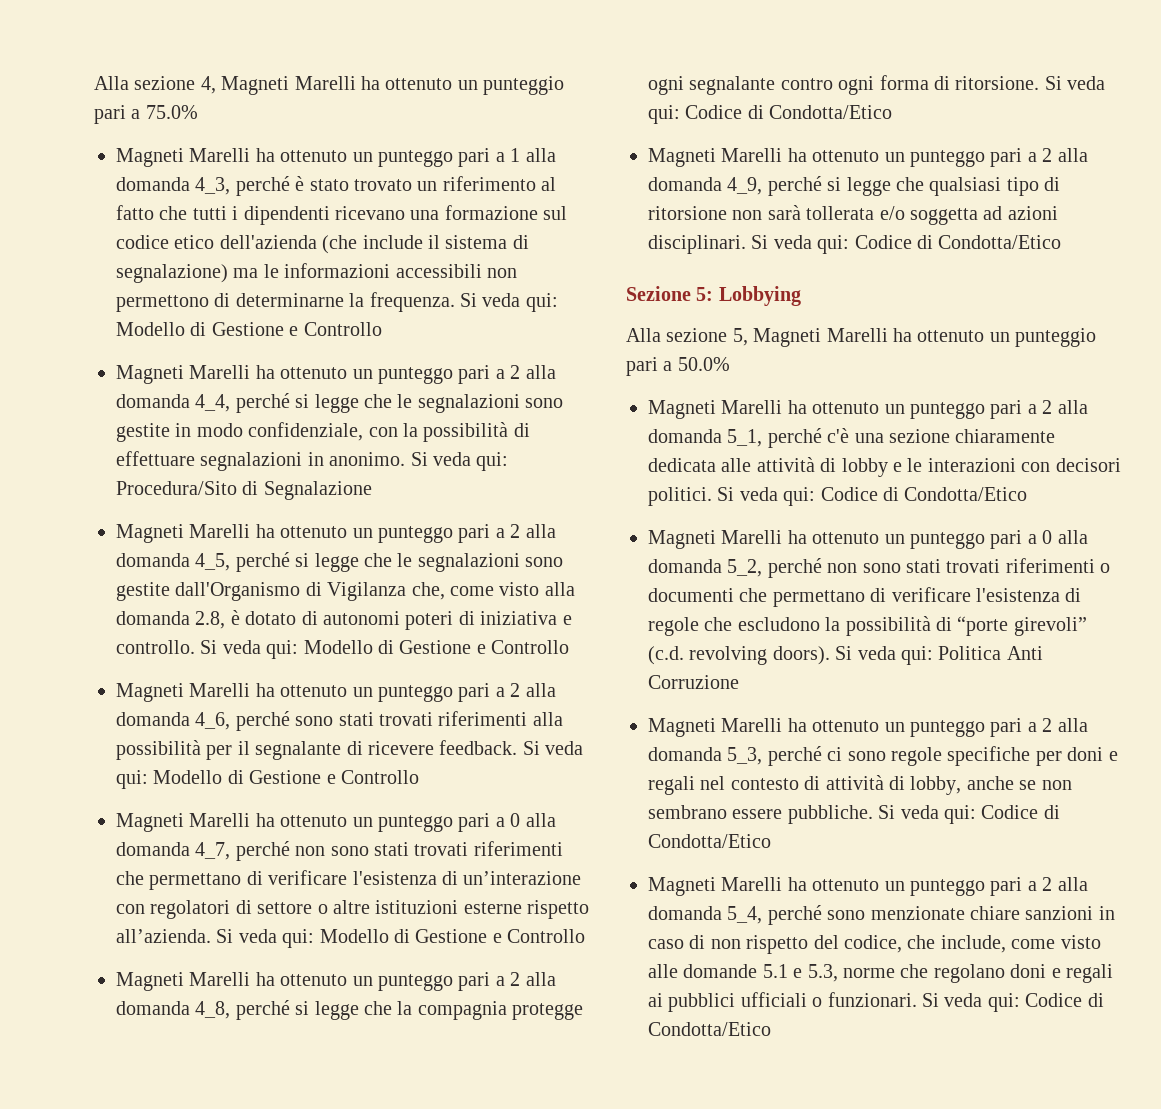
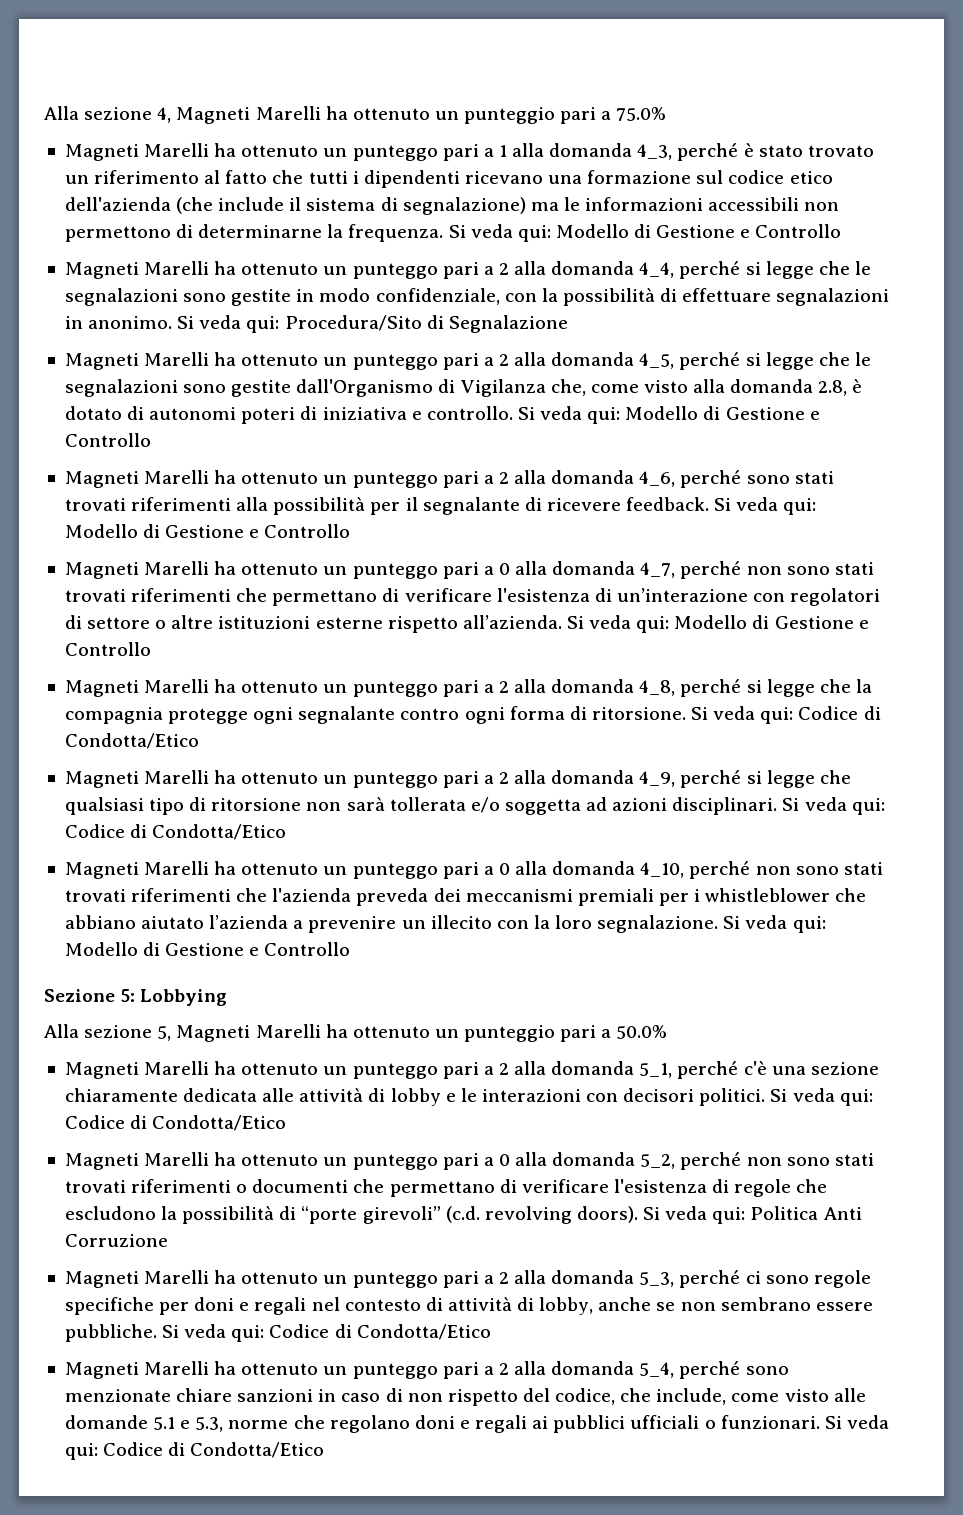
(1062, 242) none -> [64,861,883,879] [64,888,867,906] [64,915,826,933] [64,942,351,956] // Magneti Marelli ha ottenuto un punteggo pari a 0 alla domanda 4_10, perché non sono stati trovati riferimenti che l'azienda preveda dei meccanismi premiali per i whistleblower che abbiano aiutato l’azienda a prevenire un illecito con la loro segnalazione. Si veda qui: Modello di Gestione e Controllo

